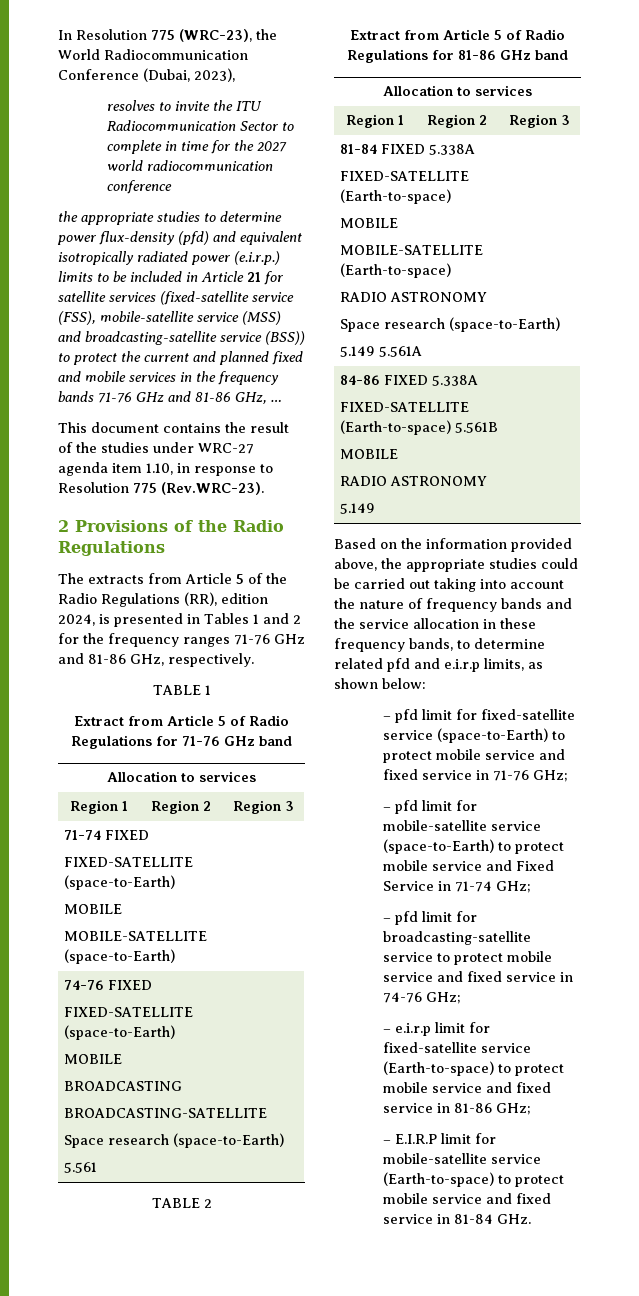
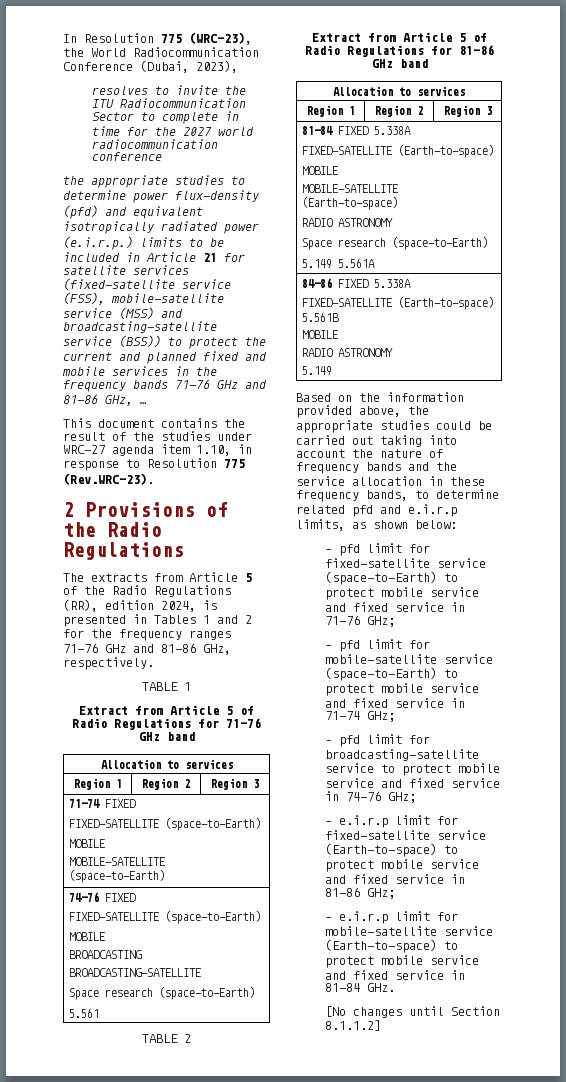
[515,860,554,871] [382,881,434,891] Fixed Service -> [352,698,444,708] fixed service
[394,1134,437,1144] E.I.R.P -> [338,911,388,924] e.i.r.p
(531, 1219) none -> [324,1006,500,1018] [324,1020,381,1031] // [No changes until Section 8.1.1.2]

